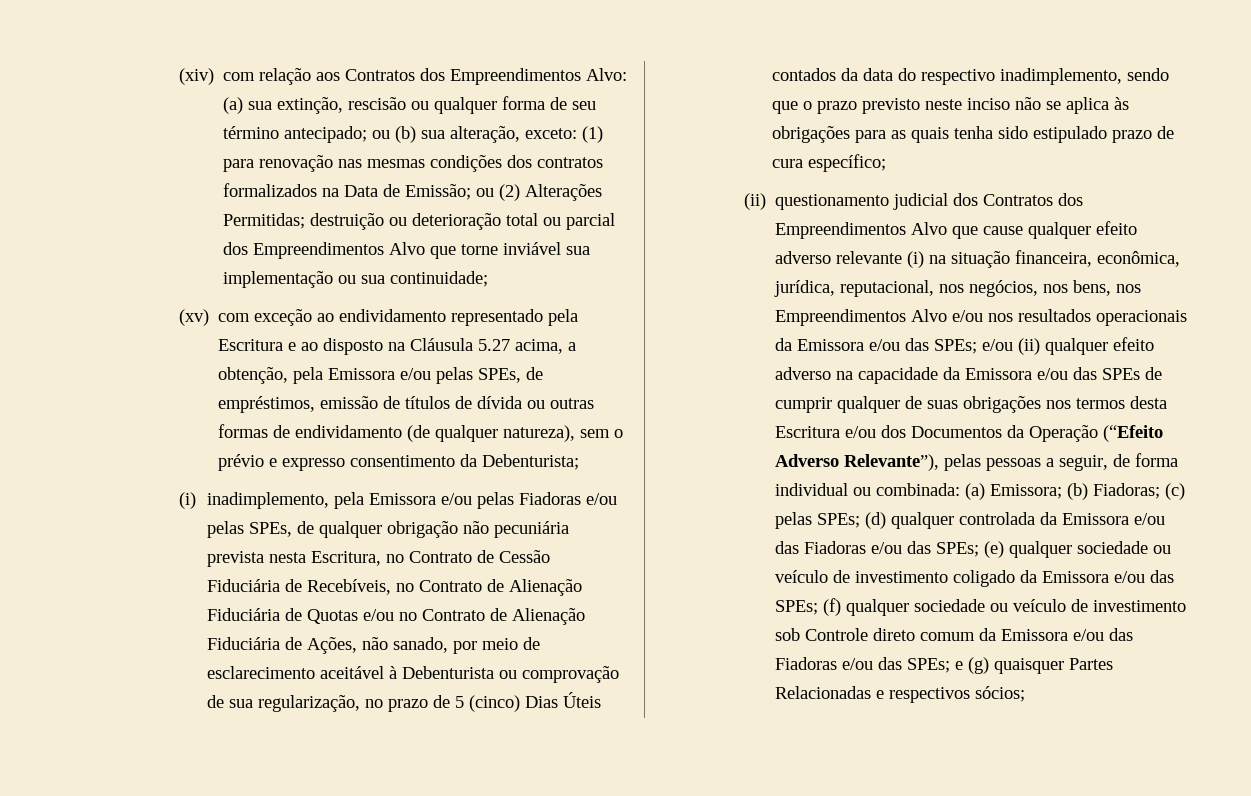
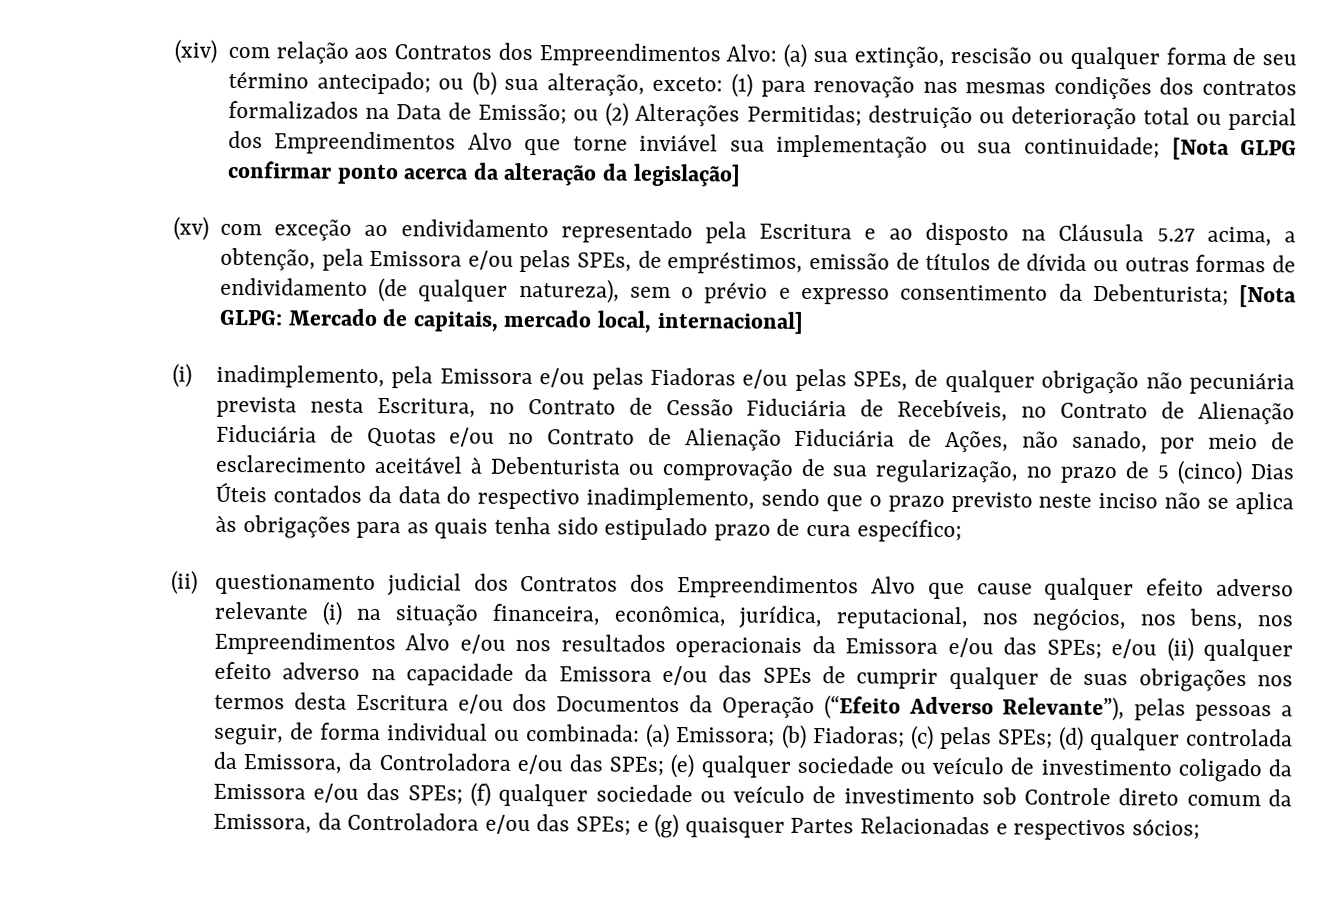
(489, 279) none -> [1171,137,1297,160] [226,160,741,187] [Nota GLPG confirmar ponto acerca da alteração da legislação]
(580, 462) none -> [1238,284,1297,308] [218,308,804,334] [Nota GLPG: Mercado de capitais, mercado local, internacional]
[1062,513,1166,525] [775,541,867,554] Emissora e/ou das Fiadoras -> [243,752,511,774] Emissora, da Controladora
[1001,628,1134,641] [775,657,838,670] Emissora e/ou das Fiadoras -> [212,812,480,834] Emissora, da Controladora

